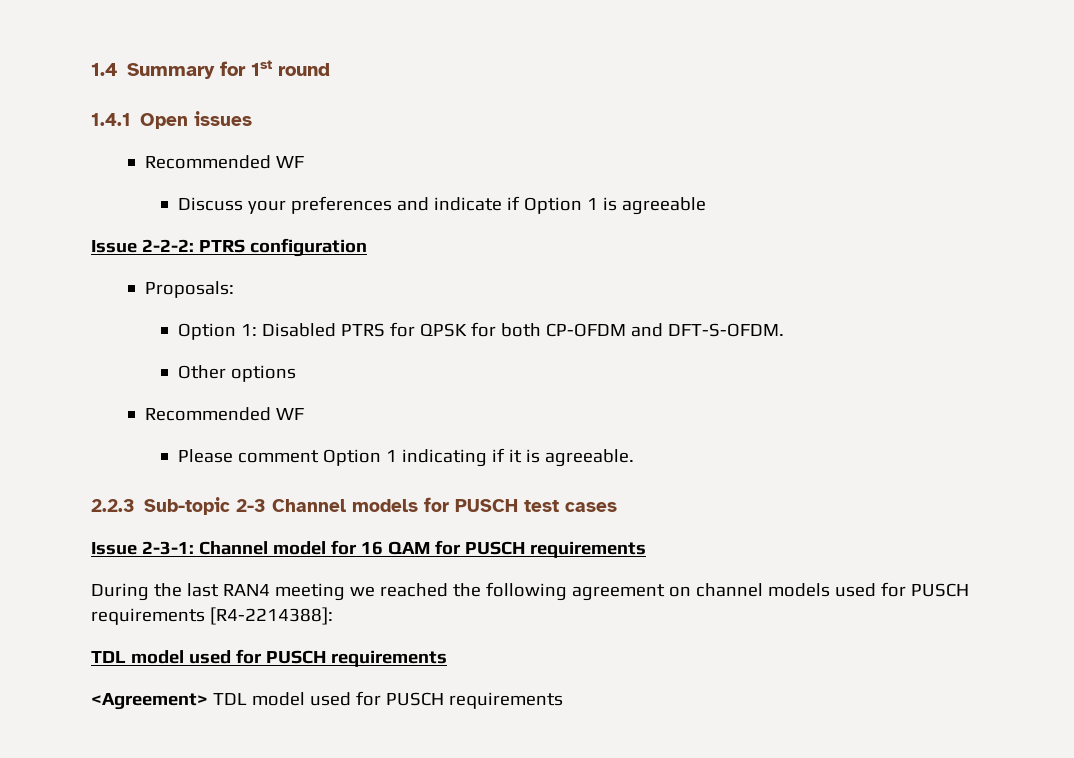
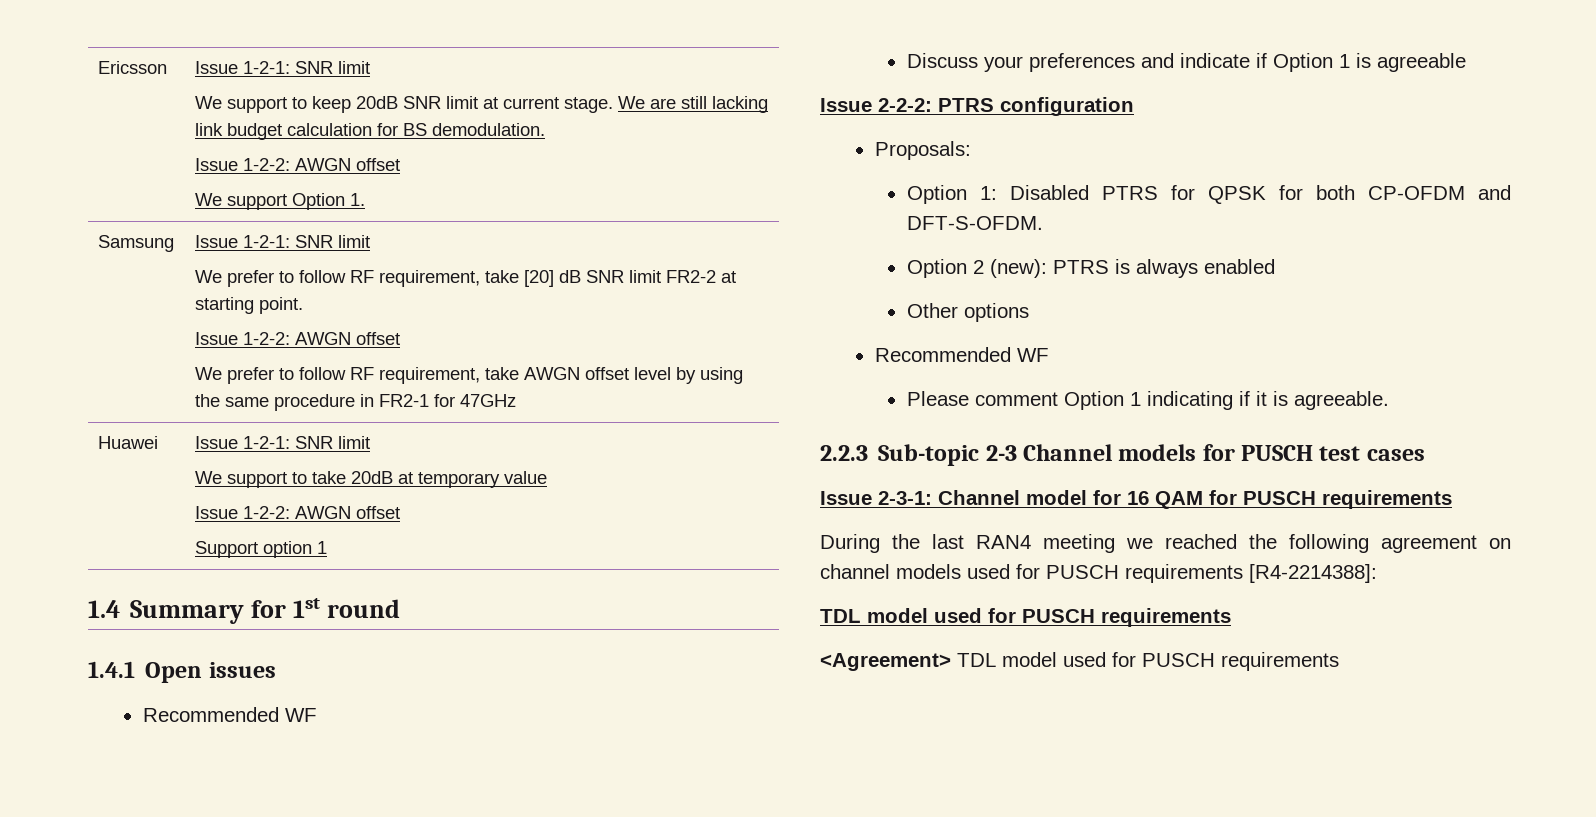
(91, 69) none -> [98,61,168,74] [195,61,371,74] [195,96,769,113] [195,123,546,140] [195,158,401,171] [195,193,366,210] [98,235,175,252] [195,235,371,248] [195,270,737,287] [195,297,304,314] [195,332,401,345] [195,367,744,384] [195,394,517,411] [98,436,159,449] [195,436,371,449] [195,471,548,488] [195,506,401,519] [195,541,328,558] Ericsson | Issue 1-2-1: SNR limit // We support to keep 20dB SNR limit at current stage. We are still lacking link budget calculation for BS demodulation. // Issue 1-2-2: AWGN offset // We support Option 1. // Samsung | Issue 1-2-1: SNR limit // We prefer to follow RF requirement, take [20] dB SNR limit FR2-2 at starting point. // Issue 1-2-2: AWGN offset // We prefer to follow RF requirement, take AWGN offset level by using the same procedure in FR2-1 for 47GHz // Huawei | Issue 1-2-1: SNR limit // We support to take 20dB at temporary value // Issue 1-2-2: AWGN offset // Support option 1 //
(784, 330) none -> [906,259,1275,278] // Option 2 (new): PTRS is always enabled

